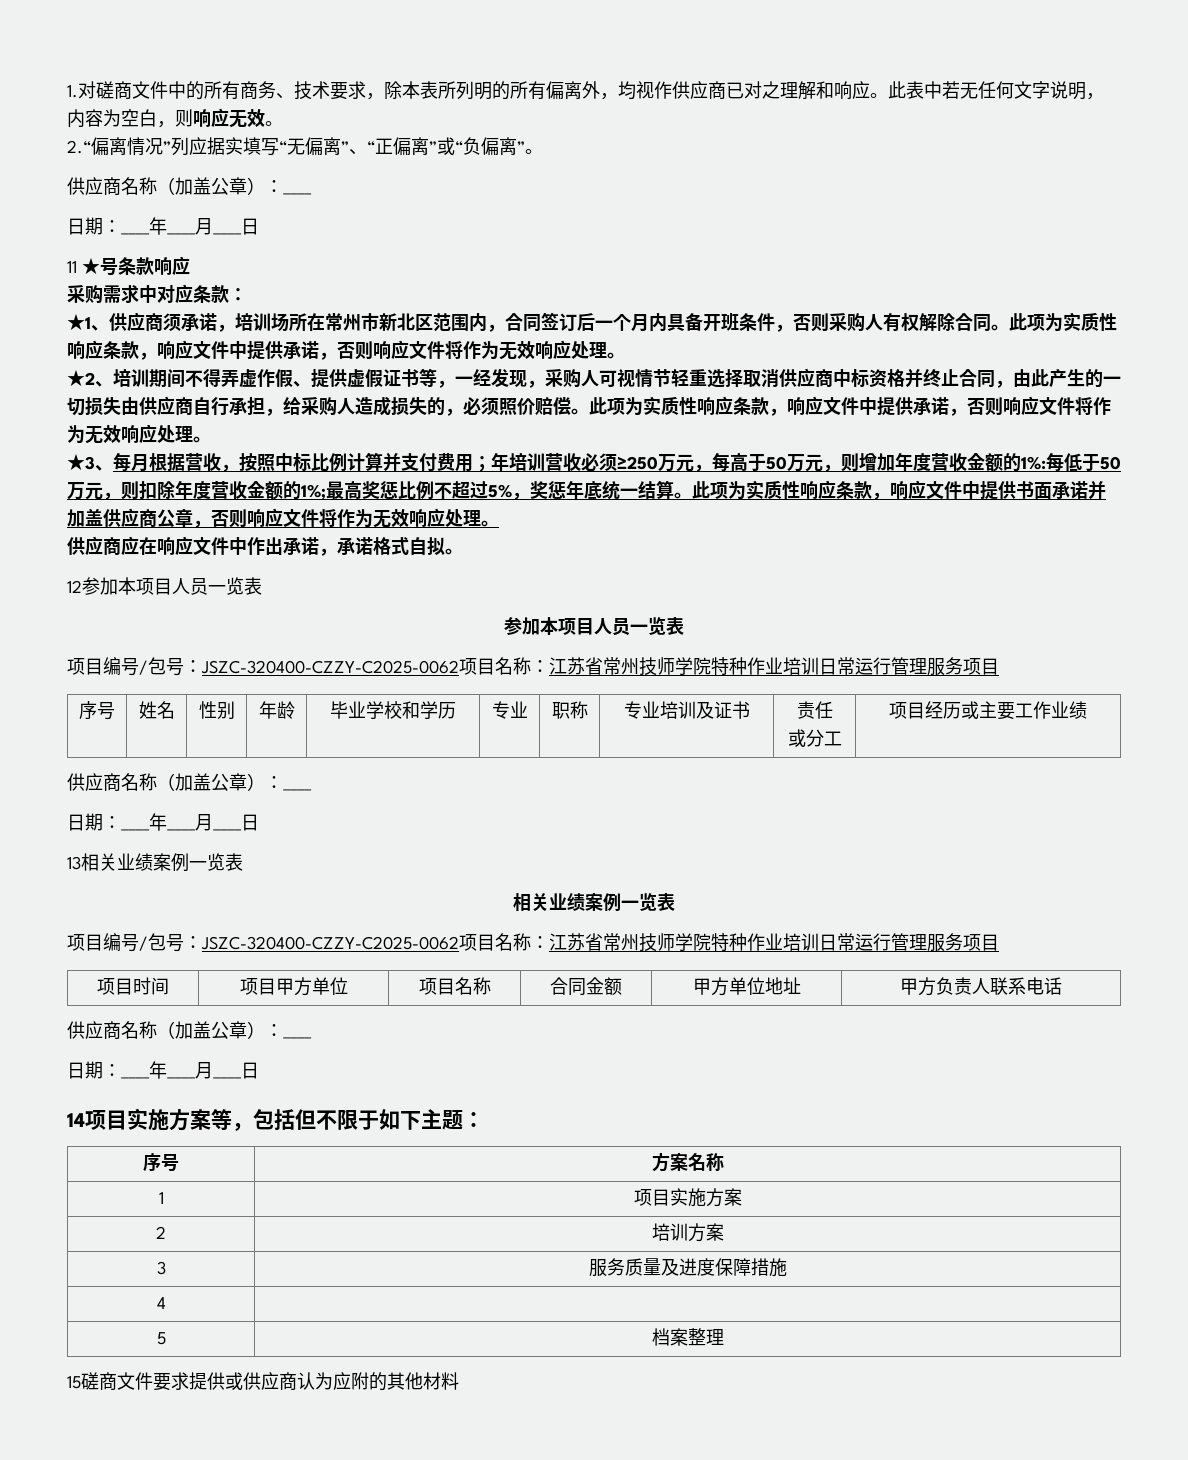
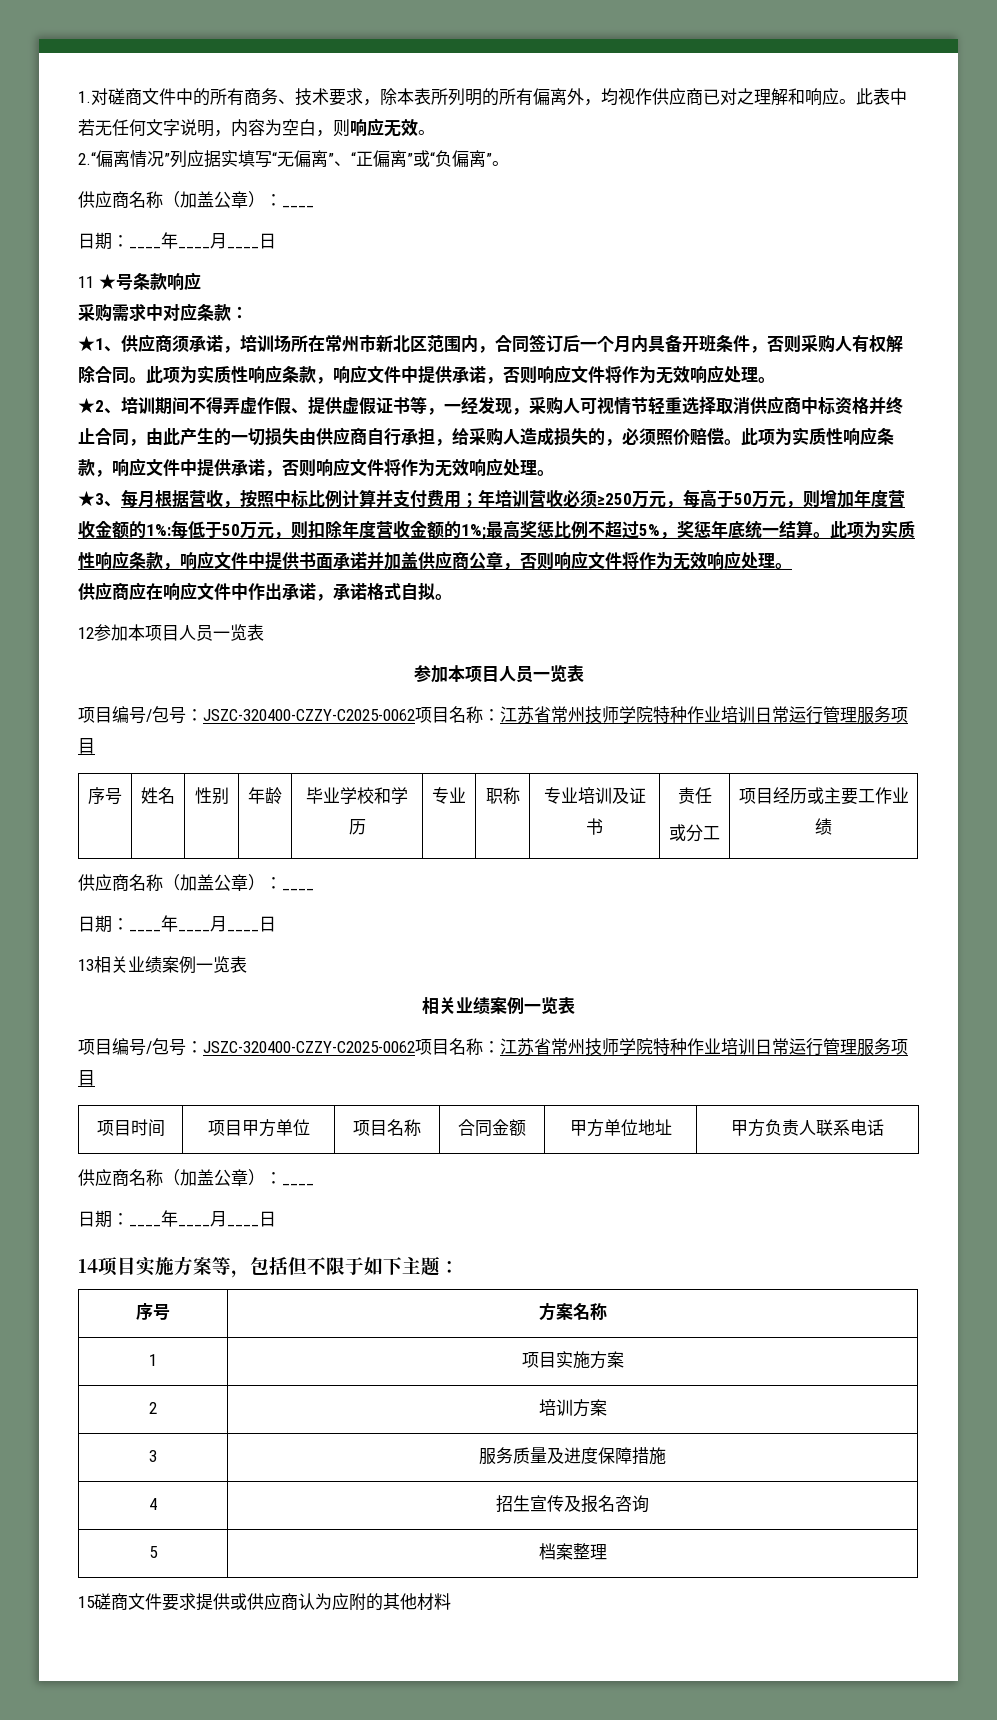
(166, 1303) none -> [496,1495,649,1513] 招生宣传及报名咨询

